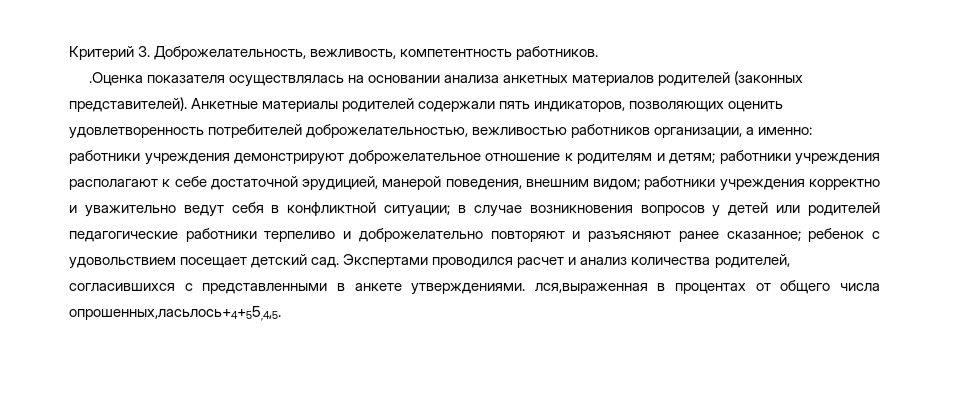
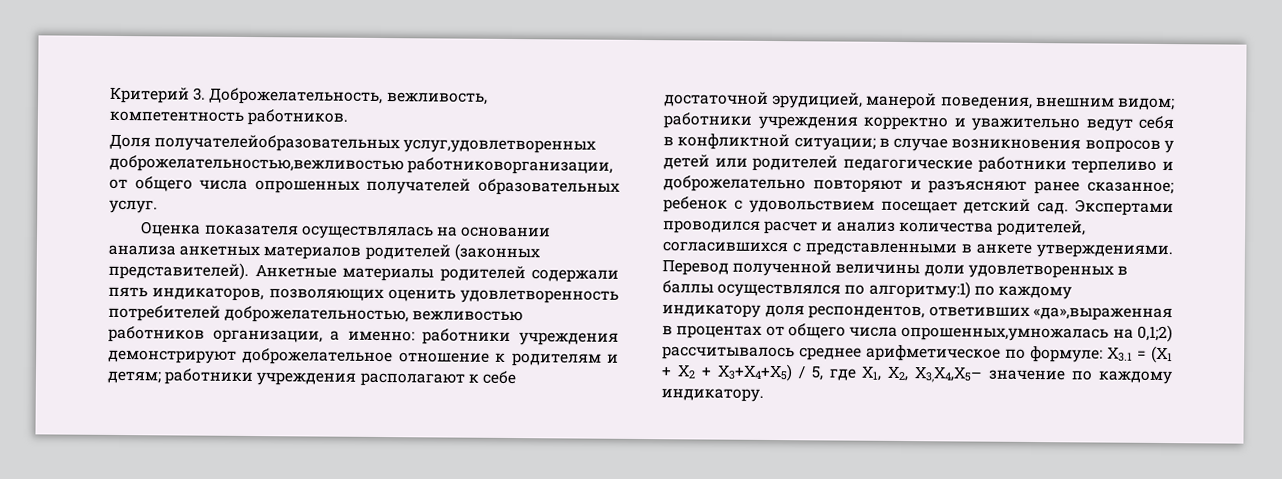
[88,72,143,86] .Оценка -> [109,133,597,154] [109,154,614,175] [109,176,620,196] [109,199,158,214] [141,221,202,237] Доля получателейобразовательных услуг,удовлетворенных доброжелательностью,вежливостью работниковорганизации, от общего числа опрошенных получателей образовательных услуг. // Оценка
[534,283,648,294] лся,выраженная -> [662,259,1128,279] [662,280,1072,300] [662,304,1173,322] Перевод полученной величины доли удовлетворенных в баллы осуществлялся по алгоритму:1) по каждому индикатору доля респондентов, ответивших «да»,выраженная
[69,306,281,321] опрошенных,ласьлось+4+55,4,5. -> [901,324,1173,343] [662,344,1173,364] [661,363,1173,385] [661,388,764,402] опрошенных,умножалась на 0,1;2) рассчитывалось среднее арифметическое по формуле: Х3.1 = (Х1 + Х2 + Х3+Х4+Х5) / 5, где Х1, Х2, Х3,Х4,Х5– значение по каждому индикатору.

